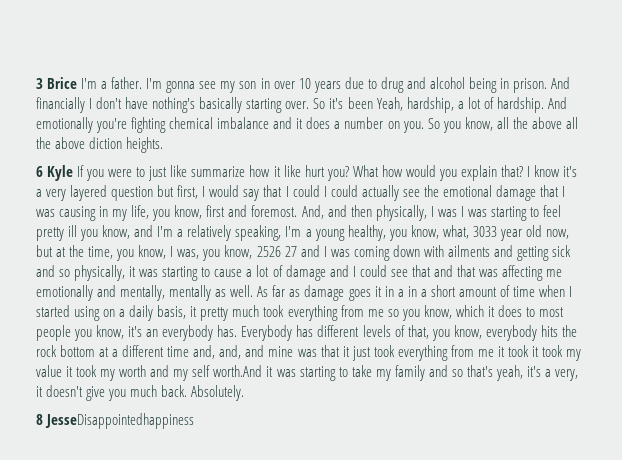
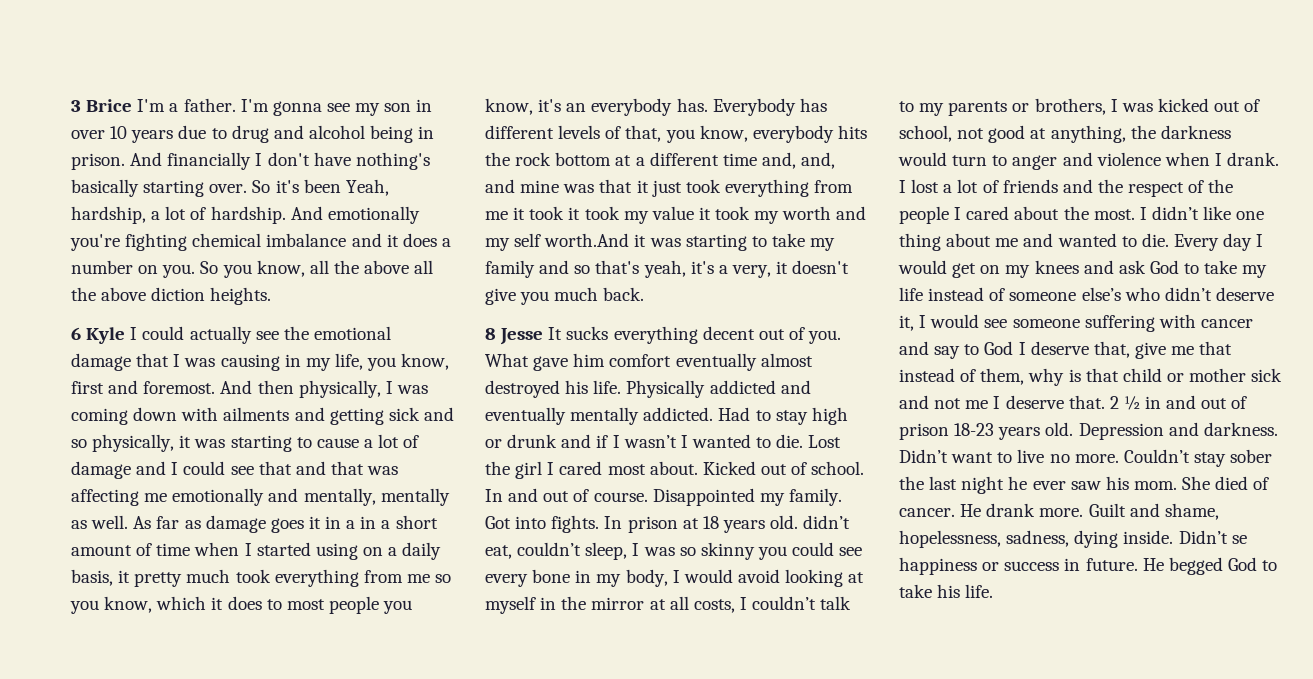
[77,165,578,181] [36,185,320,201] If you were to just like summarize how it like hurt you? What how would you explain that? I know it's a very layered question but first, I would say that I could -> (126, 335) none
[301,205,347,219] And, and -> [220,380,253,394] And
[460,205,562,221] [36,225,569,241] [36,245,350,261] I was starting to feel pretty ill you know, and I'm a relatively speaking, I'm a young healthy, you know, what, 3033 year old now, but at the time, you know, I was, you know, 2526 27 and I was -> (428, 389) none
[191,385,245,401] Absolutely. -> (645, 294) none
[45,413,195,429] JesseDisappointedhappiness -> [500,326,842,345] [485,353,813,371] [485,380,811,398] [485,407,848,425] [485,434,842,448] [485,461,865,479] [485,488,842,506] [485,515,851,533] [485,542,863,560] [485,569,865,587] [485,596,852,614] [899,98,1261,116] [899,125,1231,143] [898,152,1280,170] [899,179,1234,197] [899,206,1265,224] [899,233,1264,251] [898,260,1268,278] [899,287,1274,301] [899,314,1253,332] [899,341,1233,359] [899,368,1283,386] [899,395,1248,410] [899,422,1278,440] [899,449,1273,467] [899,476,1270,494] [899,503,1219,520] [899,530,1247,548] [899,557,1278,575] [899,584,994,598] Jesse It sucks everything decent out of you. What gave him comfort eventually almost destroyed his life. Physically addicted and eventually mentally addicted. Had to stay high or drunk and if I wasn’t I wanted to die. Lost the girl I cared most about. Kicked out of school. In and out of course. Disappointed my family. Got into fights. In prison at 18 years old. didn’t eat, couldn’t sleep, I was so skinny you could see every bone in my body, I would avoid looking at myself in the mirror at all costs, I couldn’t talk to my parents or brothers, I was kicked out of school, not good at anything, the darkness would turn to anger and violence when I drank. I lost a lot of friends and the respect of the people I cared about the most. I didn’t like one thing about me and wanted to die. Every day I would get on my knees and ask God to take my life instead of someone else’s who didn’t deserve it, I would see someone suffering with cancer and say to God I deserve that, give me that instead of them, why is that child or mother sick and not me I deserve that. 2 ½ in and out of prison 18-23 years old. Depression and darkness. Didn’t want to live no more. Couldn’t stay sober the last night he ever saw his mom. She died of cancer. He drank more. Guilt and shame, hopelessness, sadness, dying inside. Didn’t se happiness or success in future. He begged God to take his life.

